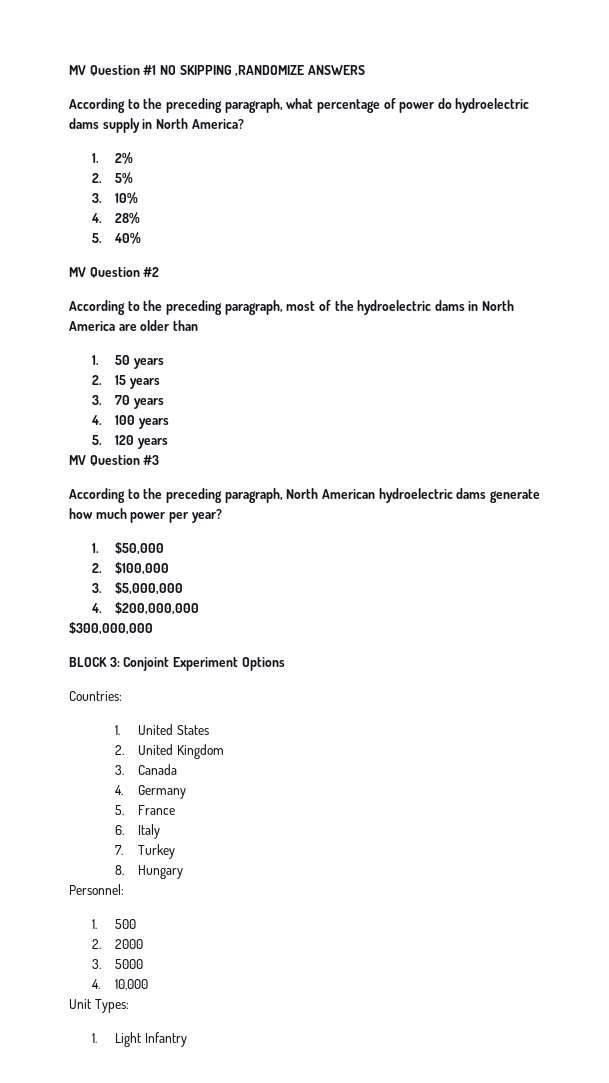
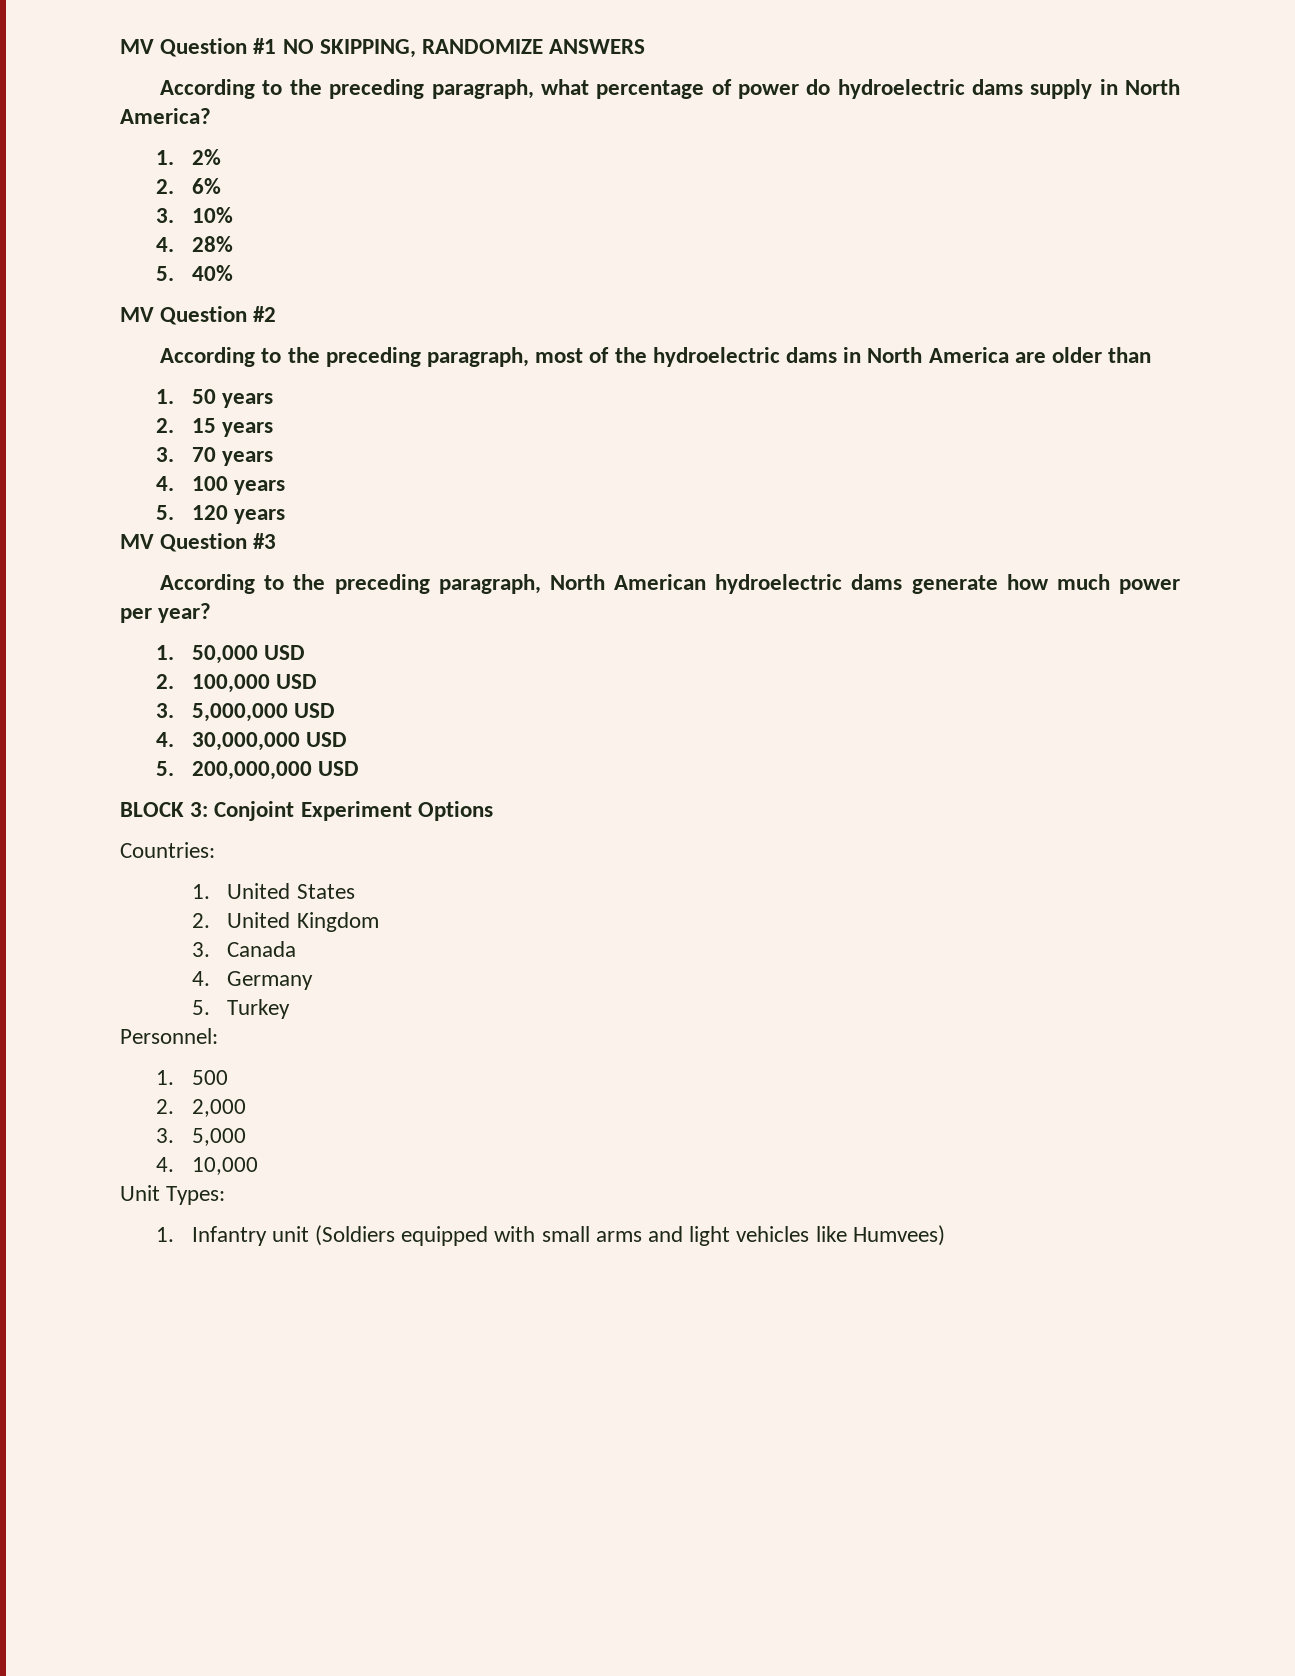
[179,65,305,77] SKIPPING ,RANDOMIZE -> [319,39,544,58] SKIPPING, RANDOMIZE
[115,172,134,184] 5% -> [191,178,221,194] 6%
[115,542,165,555] [92,562,170,575] [92,582,184,595] [91,602,200,615] [69,622,153,635] $50,000 // 2. $100,000 // 3. $5,000,000 // 4. $200,000,000 // $300,000,000 -> [191,645,305,664] [155,674,317,693] [155,703,335,722] [155,732,347,751] [155,761,359,780] 50,000 USD // 2. 100,000 USD // 3. 5,000,000 USD // 4. 30,000,000 USD // 5. 200,000,000 USD
[138,805,176,815] [115,824,161,839] [115,845,124,855] France // 6. Italy // 7. -> (210, 1007) none
[115,865,184,879] // 8. Hungary -> (291, 1009) none
[115,939,144,949] [92,959,144,969] 2000 // 3. 5000 -> [191,1099,246,1117] [155,1128,246,1146] 2,000 // 3. 5,000
[115,1032,187,1047] Light Infantry -> [191,1225,945,1246] Infantry unit (Soldiers equipped with small arms and light vehicles like Humvees)

